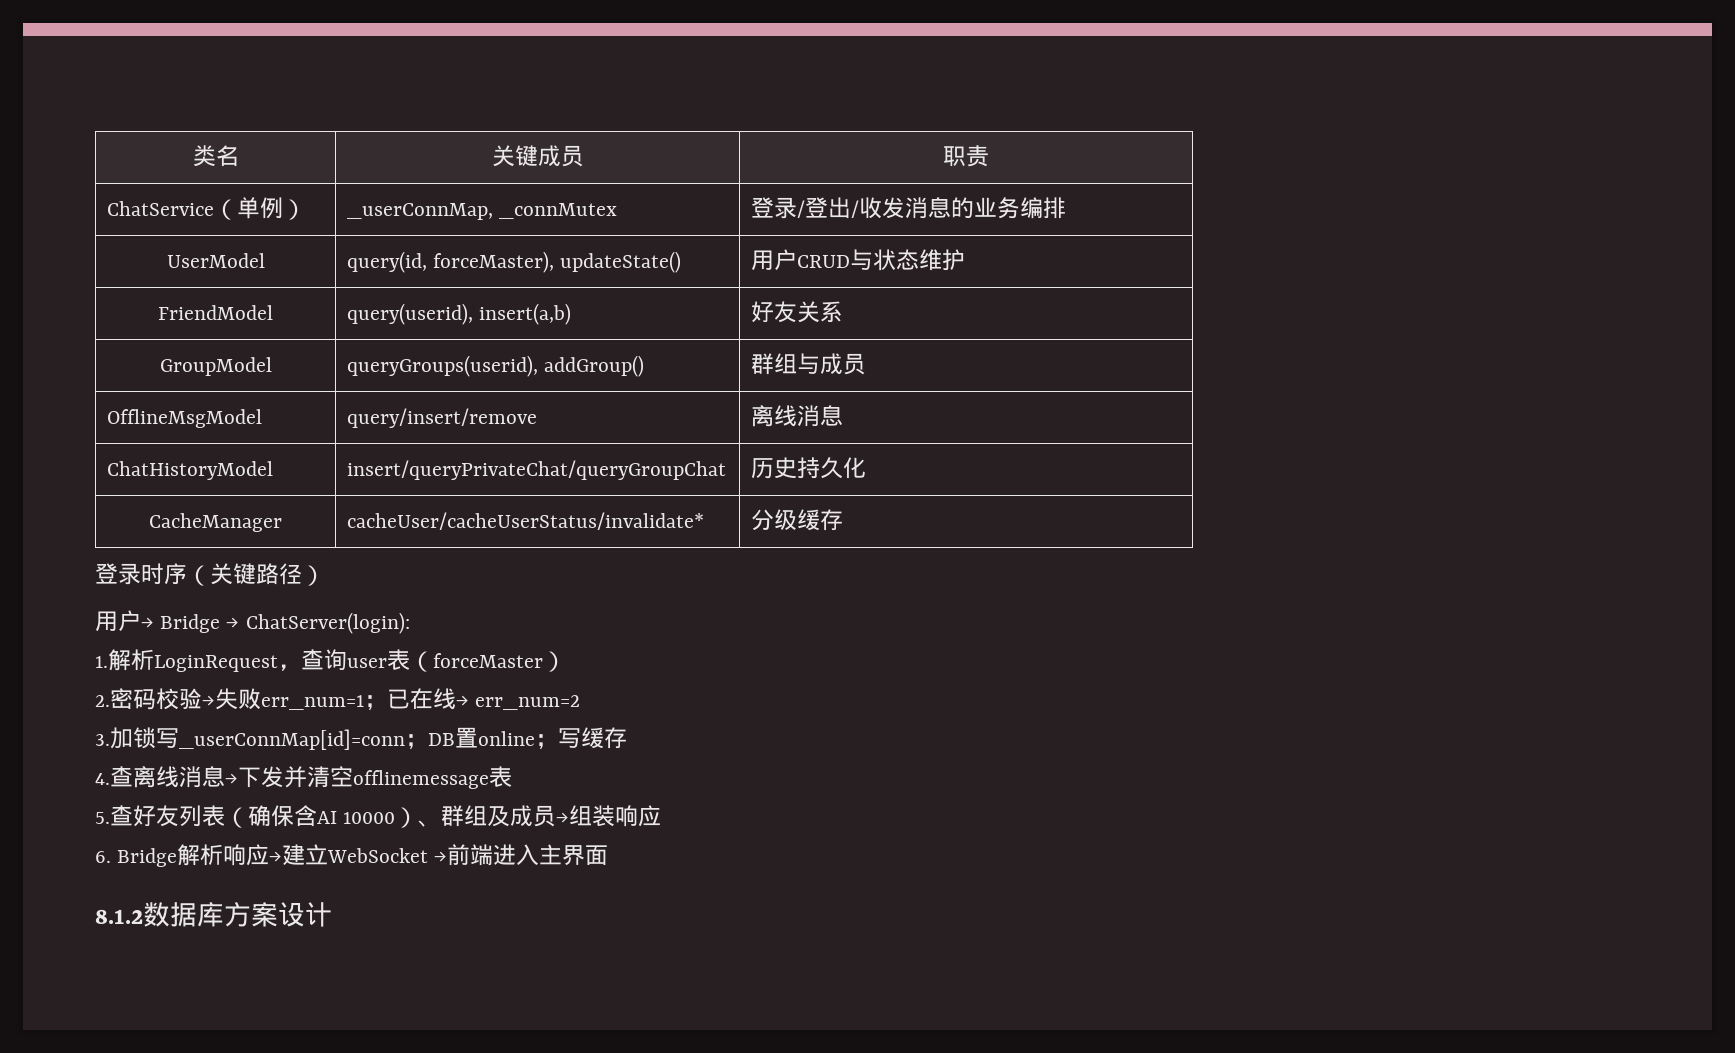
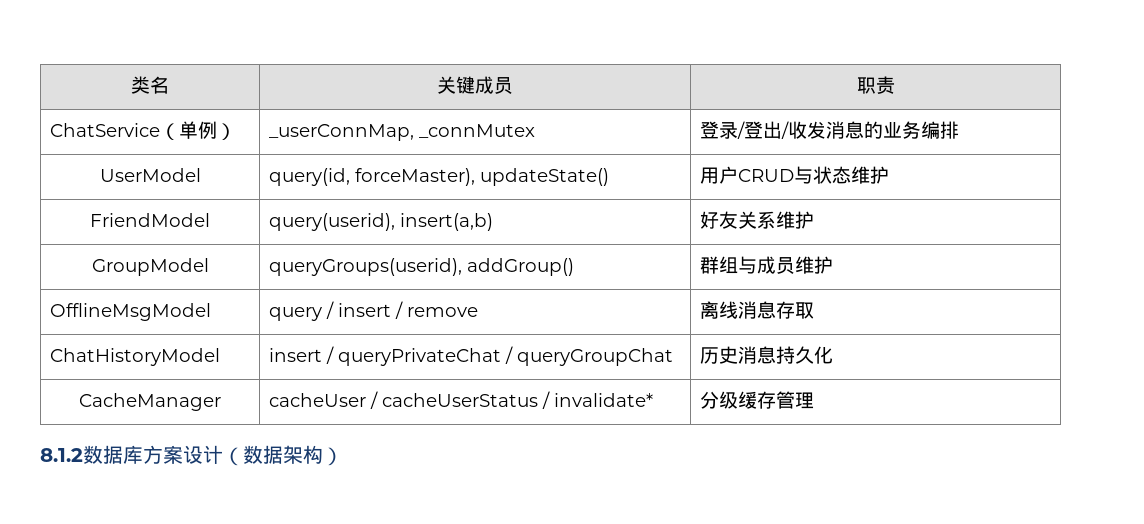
(844, 312) none -> [775,211,814,229] 维护
(867, 364) none -> [794,256,833,274] 维护
[347,408,538,428] [751,405,844,427] query/insert/remove | 离线消息 -> [268,301,478,321] [699,301,814,319] query / insert / remove | 离线消息存取
[347,460,727,480] insert/queryPrivateChat/queryGroupChat -> [268,346,673,366] insert / queryPrivateChat / queryGroupChat
(798, 468) none -> [737,346,776,364] 消息
[347,512,705,530] [751,509,844,531] [95,563,325,586] [95,610,410,634] [95,649,566,672] [95,688,581,710] [95,727,627,750] [95,766,512,789] [95,805,662,828] [95,844,609,867] cacheUser/cacheUserStatus/invalidate* | 分级缓存 // 登录时序（关键路径） // 用户→ Bridge → ChatServer(login): // 1.解析LoginRequest，查询user表（forceMaster） // 2.密码校验→失败err_num=1；已在线→ err_num=2 // 3.加锁写_userConnMap[id]=conn；DB置online；写缓存 // 4.查离线消息→下发并清空offlinemessage表 // 5.查好友列表（确保含AI 10000）、群组及成员→组装响应 // 6. Bridge解析响应→建立WebSocket →前端进入主界面 -> [268,391,653,409] [699,391,814,409] cacheUser / cacheUserStatus / invalidate* | 分级缓存管理
(332, 914) none -> [223,445,343,466] （数据架构）

